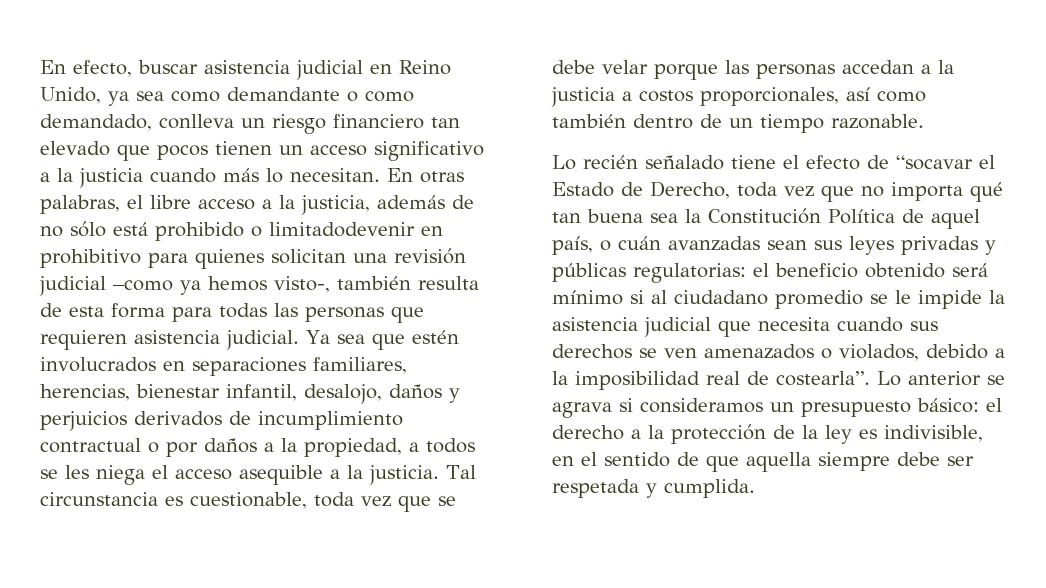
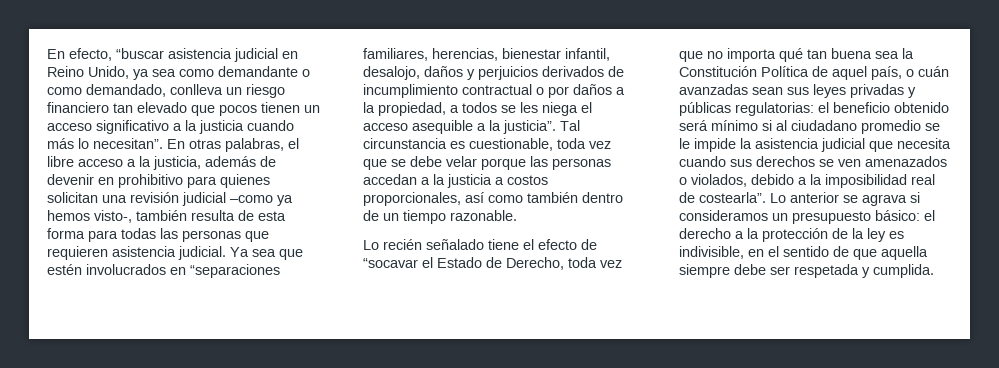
[138,60,198,74] buscar -> [116,48,164,59] “buscar
[290,168,380,182] necesitan. -> [93,138,163,149] necesitan”.
[40,221,415,241] no sólo está prohibido o limitadodevenir -> [47,174,94,185] devenir
[192,357,306,376] separaciones -> [190,264,280,278] “separaciones
[369,465,439,485] justicia. -> [503,120,556,134] justicia”.

